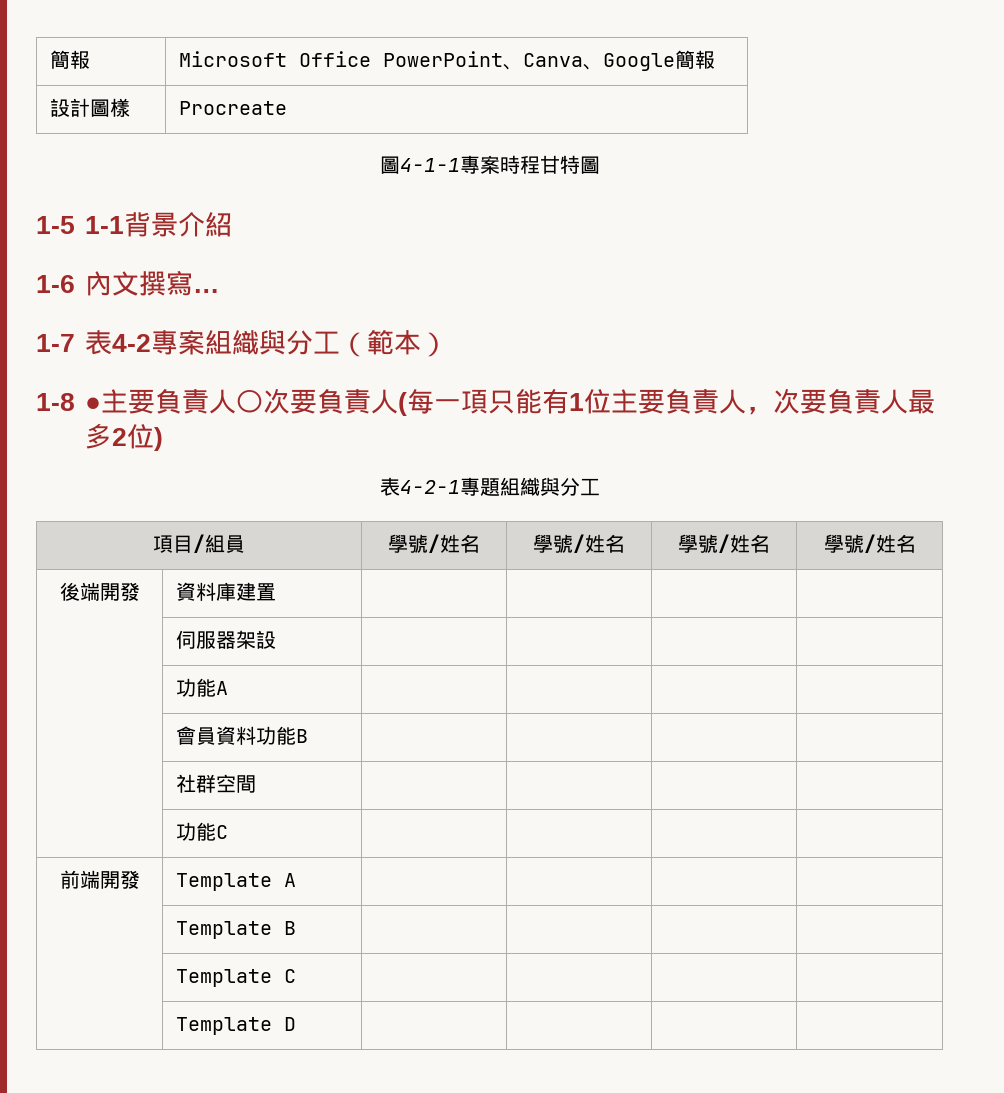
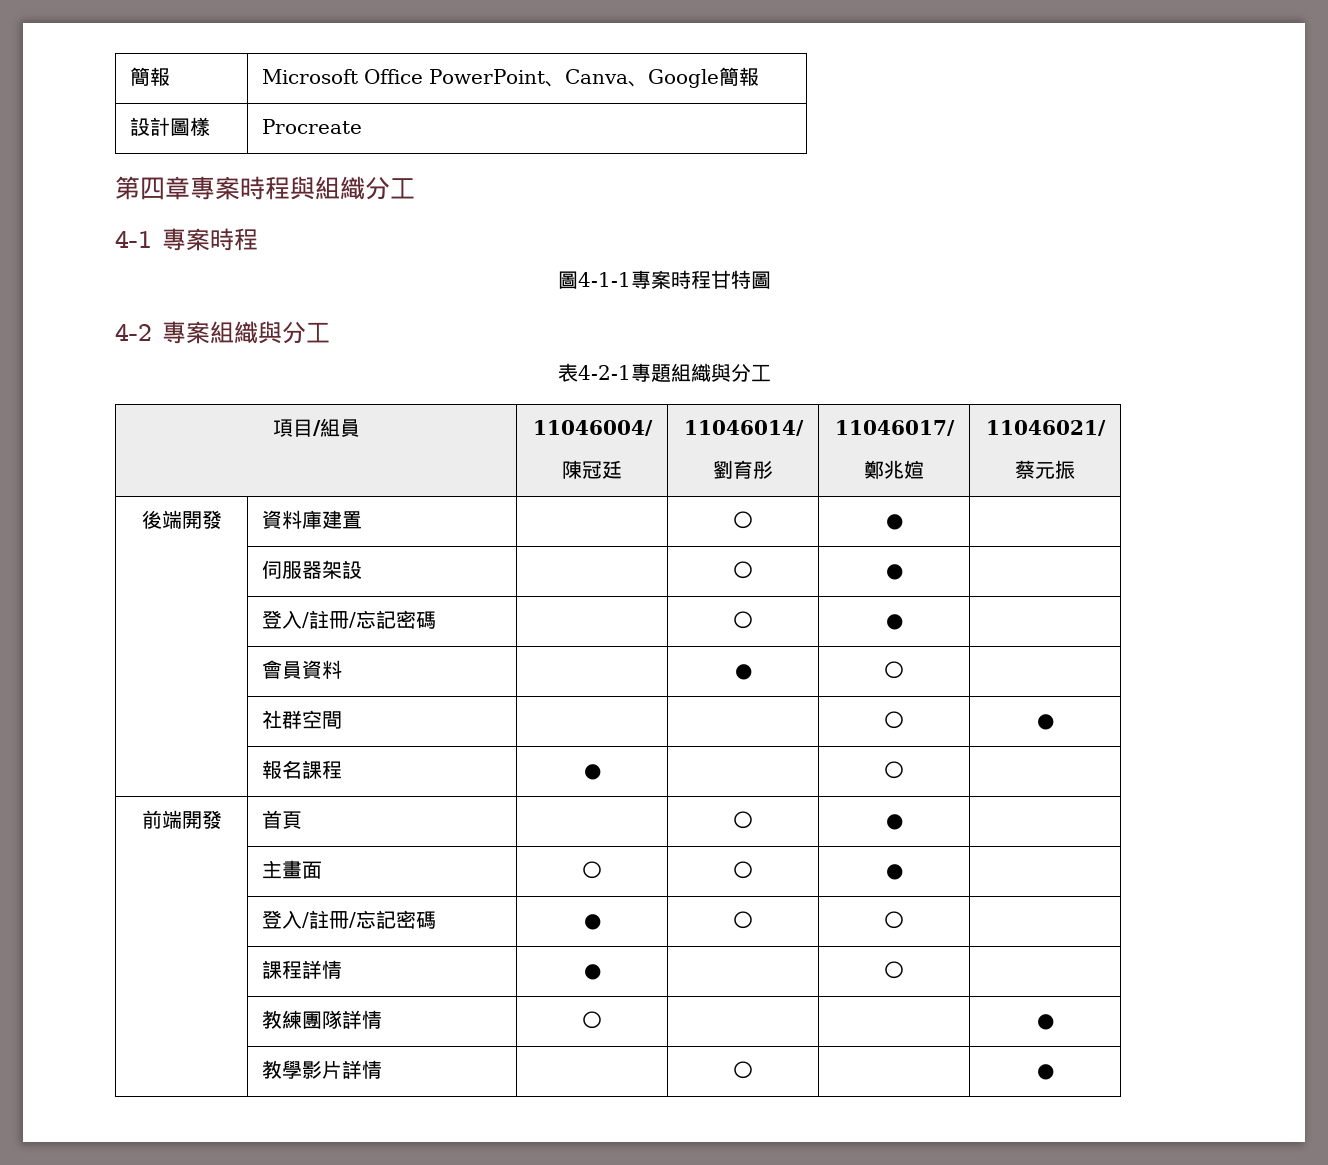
(287, 108) none -> [115,176,415,200] [115,228,258,251] // 第四章專案時程與組織分工 // 4-1專案時程
[36,212,232,237] [36,270,220,296] [36,329,448,357] [36,388,935,416] [85,423,163,451] 1-5 1-1背景介紹 // 1-6內文撰寫… // 1-7表4-2專案組織與分工（範本） // 1-8 ●主要負責人〇次要負責人(每一項只能有1位主要負責人，次要負責人最多2位) -> [115,321,330,344] 4-2專案組織與分工
[388,534,480,553] [533,534,625,553] [678,534,770,553] [823,534,916,553] 學號/姓名 | 學號/姓名 | 學號/姓名 | 學號/姓名 -> [532,420,653,436] [562,460,622,479] [683,420,804,436] [713,460,773,479] [834,420,955,436] [864,460,924,479] [985,420,1106,436] [1015,460,1075,479] 11046004/ // 陳冠廷 | 11046014/ // 劉育彤 | 11046017/ // 鄭兆媗 | 11046021/ // 蔡元振
(276, 592) | -> [733,511,753,529] [885,514,903,530] 〇 | ●
[175,678,228,697] | | // | 功能A | | | -> [733,561,753,579] [885,564,903,580] [262,610,437,629] [733,611,753,629] [885,614,903,630] 〇 | ● | // | 登入/註冊/忘記密碼 | | 〇 | ●
[255,726,308,745] 功能B | | | -> [734,664,752,680] [884,661,904,679] | | ● | 〇
[175,822,228,841] [59,870,140,889] [175,873,296,891] [175,921,296,939] [175,969,296,987] [175,1017,296,1035] | // | 功能C | | | | // 前端開發 | Template A | | | | // | Template B | | | | // | Template C | | | | // | Template D | | | | -> [884,711,904,729] [1036,714,1054,730] [262,760,343,779] [583,764,601,780] [884,761,904,779] [141,810,222,829] [262,810,303,829] [733,811,753,829] [885,814,903,830] [262,860,323,879] [582,861,602,879] [733,861,753,879] [885,864,903,880] [262,910,437,929] [583,914,601,930] [733,911,753,929] [884,911,904,929] [262,960,343,979] [583,964,601,980] [884,961,904,979] [262,1010,383,1029] [582,1011,602,1029] [1036,1014,1054,1030] [262,1060,383,1079] [733,1061,753,1079] [1036,1064,1054,1080] 〇 | ● // | 報名課程 | ● | | 〇 | // 前端開發 | 首頁 | | 〇 | ● | // | 主畫面 | 〇 | 〇 | ● | // | 登入/註冊/忘記密碼 | ● | 〇 | 〇 | // | 課程詳情 | ● | | 〇 | // | 教練團隊詳情 | 〇 | | | ● // | 教學影片詳情 | | 〇 | | ●

